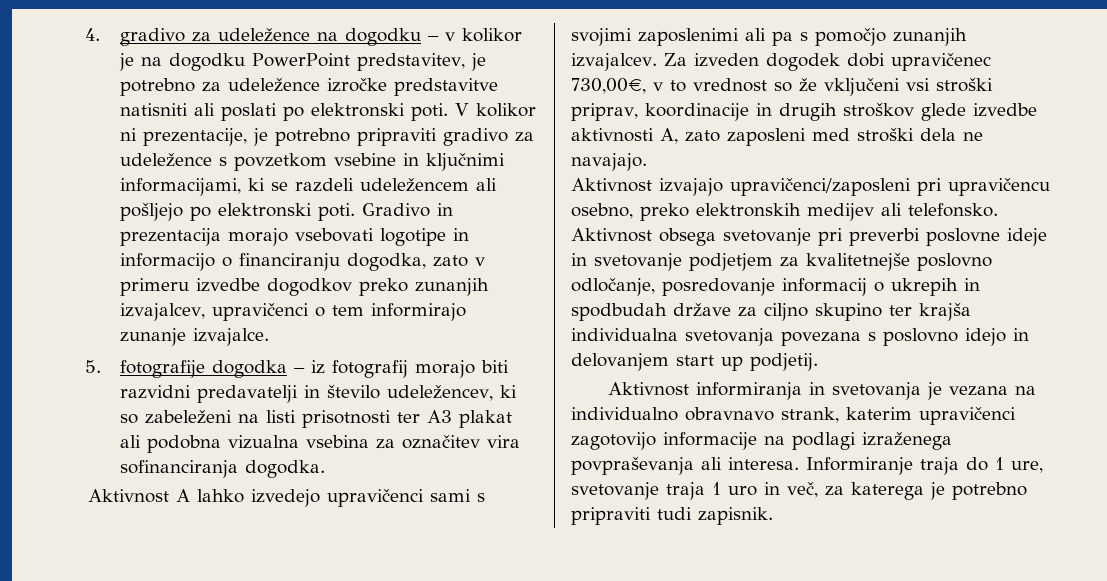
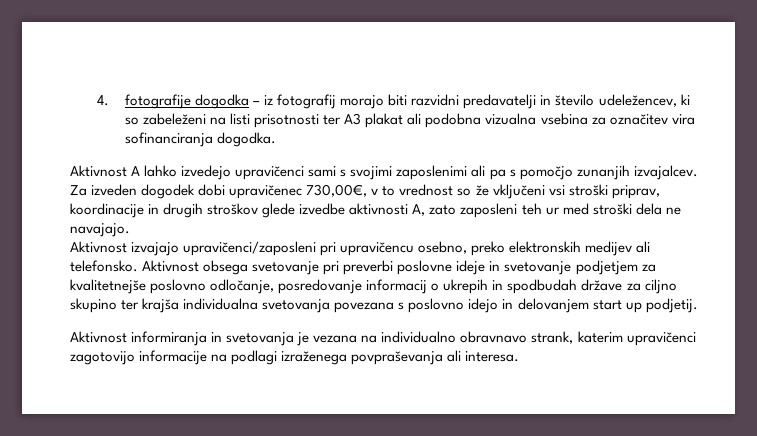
[119,28,522,46] [118,53,486,71] [119,78,498,96] [119,103,536,121] [119,128,534,146] [119,153,505,171] [119,178,497,196] [119,202,453,221] [119,228,469,246] [119,253,485,271] [119,278,489,296] [119,303,466,321] [119,328,269,346] [85,360,102,373] gradivo za udeležence na dogodku – v kolikor je na dogodku PowerPoint predstavitev, je potrebno za udeležence izročke predstavitve natisniti ali poslati po elektronski poti. V kolikor ni prezentacije, je potrebno pripraviti gradivo za udeležence s povzetkom vsebine in ključnimi informacijami, ki se razdeli udeležencem ali pošljejo po elektronski poti. Gradivo in prezentacija morajo vsebovati logotipe in informacijo o financiranju dogodka, zato v primeru izvedbe dogodkov preko zunanjih izvajalcev, upravičenci o tem informirajo zunanje izvajalce. // 5. -> (110, 100) none
(806, 137) none -> [521,203,560,215] teh ur
[806,457,1043,475] [571,482,1027,500] [571,507,773,525] Informiranje traja do 1 ure, svetovanje traja 1 uro in več, za katerega je potrebno pripraviti tudi zapisnik. -> (520, 356) none

